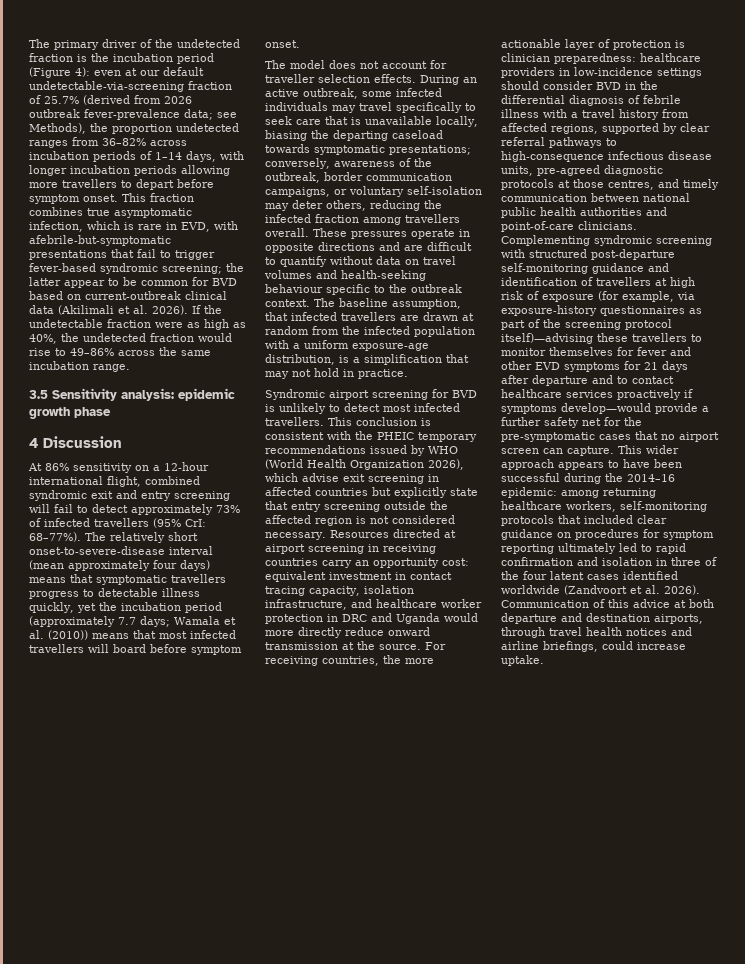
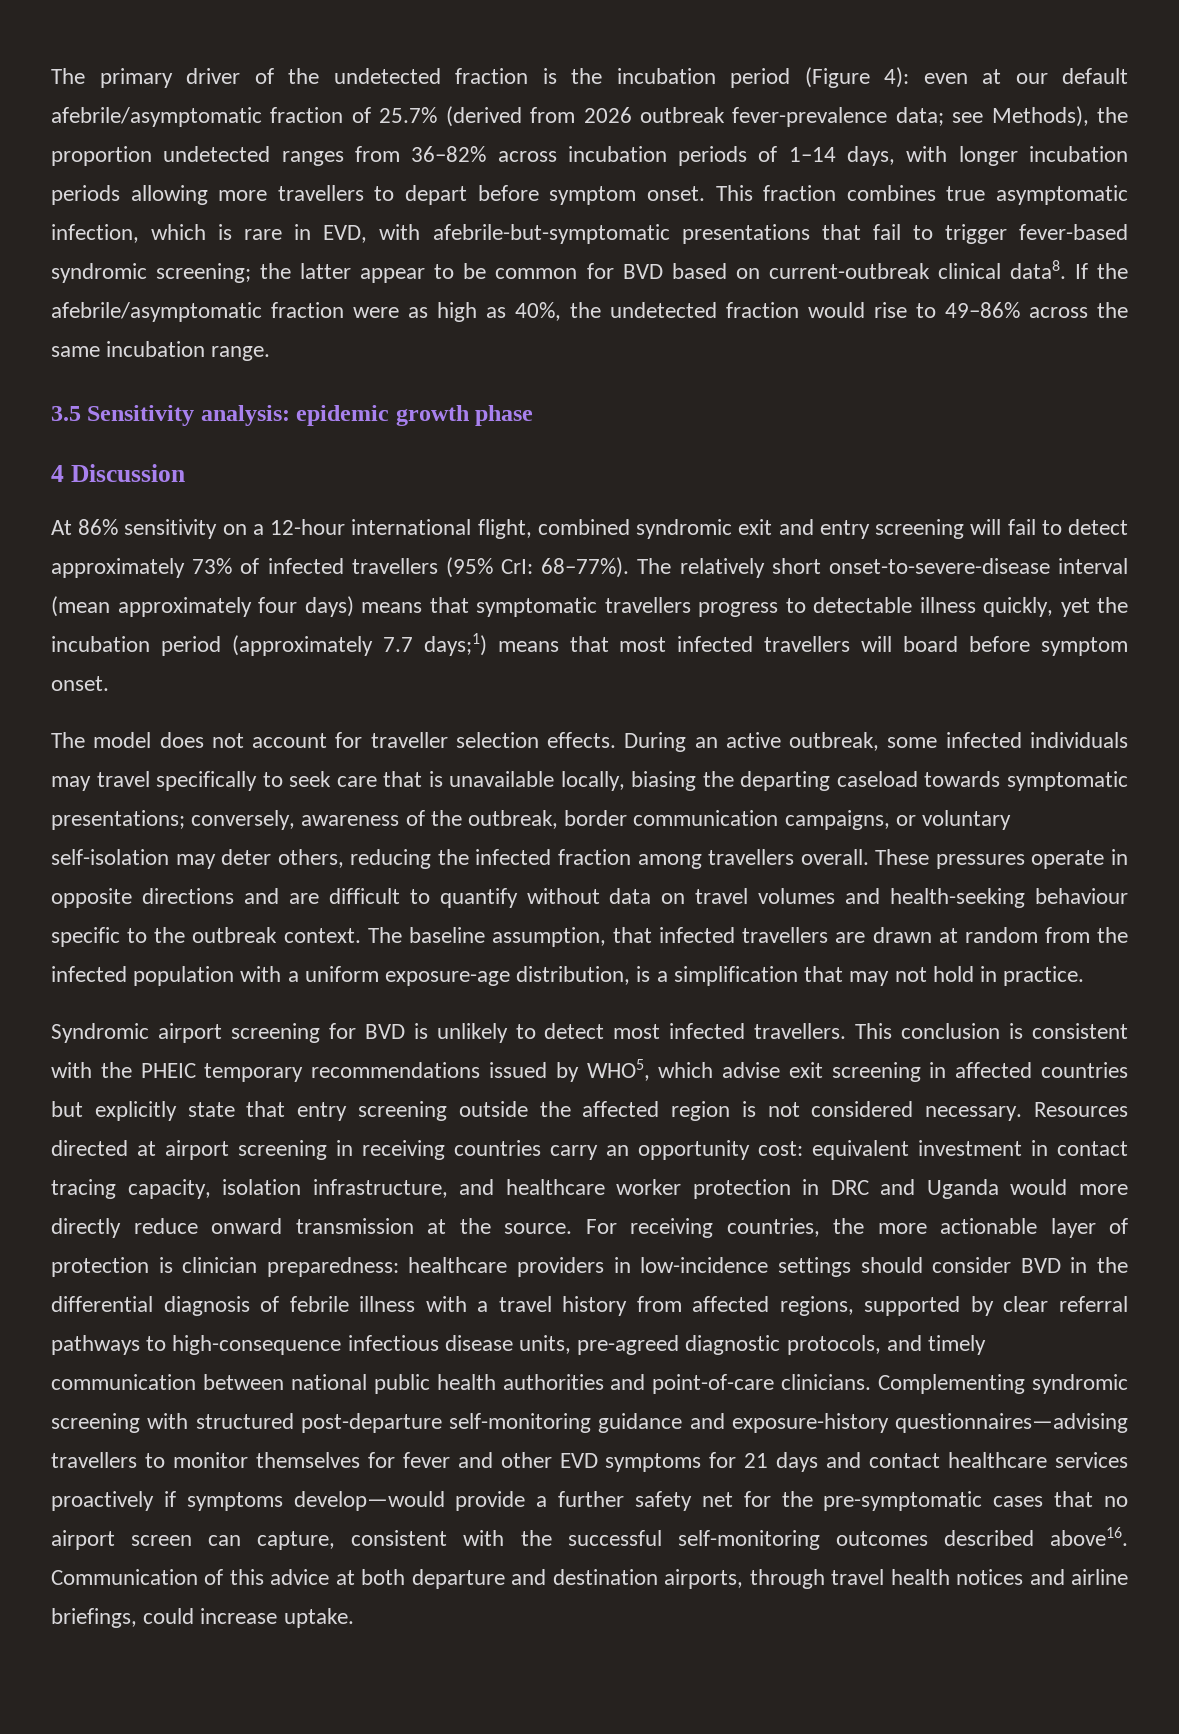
[29,81,184,92] undetectable-via-screening -> [51,107,262,127] afebrile/asymptomatic
[29,305,188,315] data (Akilimali et al. 2026). -> [1009,260,1066,279] data8.
[29,319,103,328] undetectable -> [51,302,262,322] afebrile/asymptomatic
[140,616,236,627] [29,630,88,640] days; Wamala et al. (2010)) -> [423,633,487,656] days;1)
[428,446,458,454] [265,459,464,470] WHO (World Health Organization 2026), -> [586,1059,650,1081] WHO5,
[501,179,654,190] protocols at those centres, -> [786,1335,881,1355] protocols,
[501,277,695,288] [501,291,695,302] [501,305,702,316] [501,319,672,330] [501,333,628,344] identification of travellers at high risk of exposure (for example, via exposure-history questionnaires as part of the screening protocol itself)—advising these -> [731,1413,1128,1433] exposure-history questionnaires—advising
[501,375,628,386] after departure and to -> [826,1452,862,1468] and
[567,445,679,456] [501,459,682,470] [501,473,675,484] [501,487,656,498] [501,501,707,512] [501,515,667,526] [501,529,714,540] [501,543,686,554] [501,557,717,566] [501,571,678,580] [501,585,700,595] capture. This wider approach appears to have been successful during the 2014–16 epidemic: among returning healthcare workers, self-monitoring protocols that included clear guidance on procedures for symptom reporting ultimately led to rapid confirmation and isolation in three of the four latent cases identified worldwide (Zandvoort et al. 2026). -> [257,1527,1128,1550] capture, consistent with the successful self-monitoring outcomes described above16.

